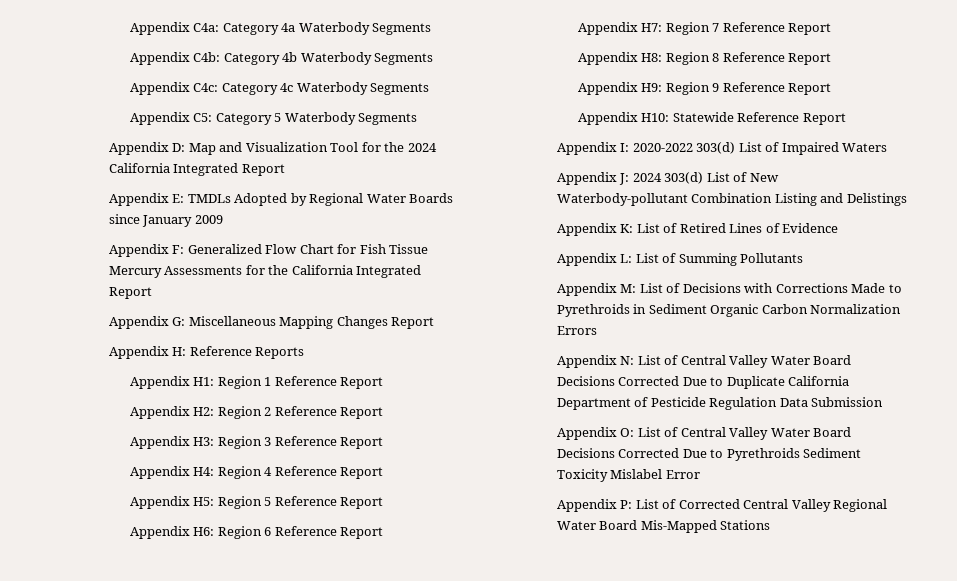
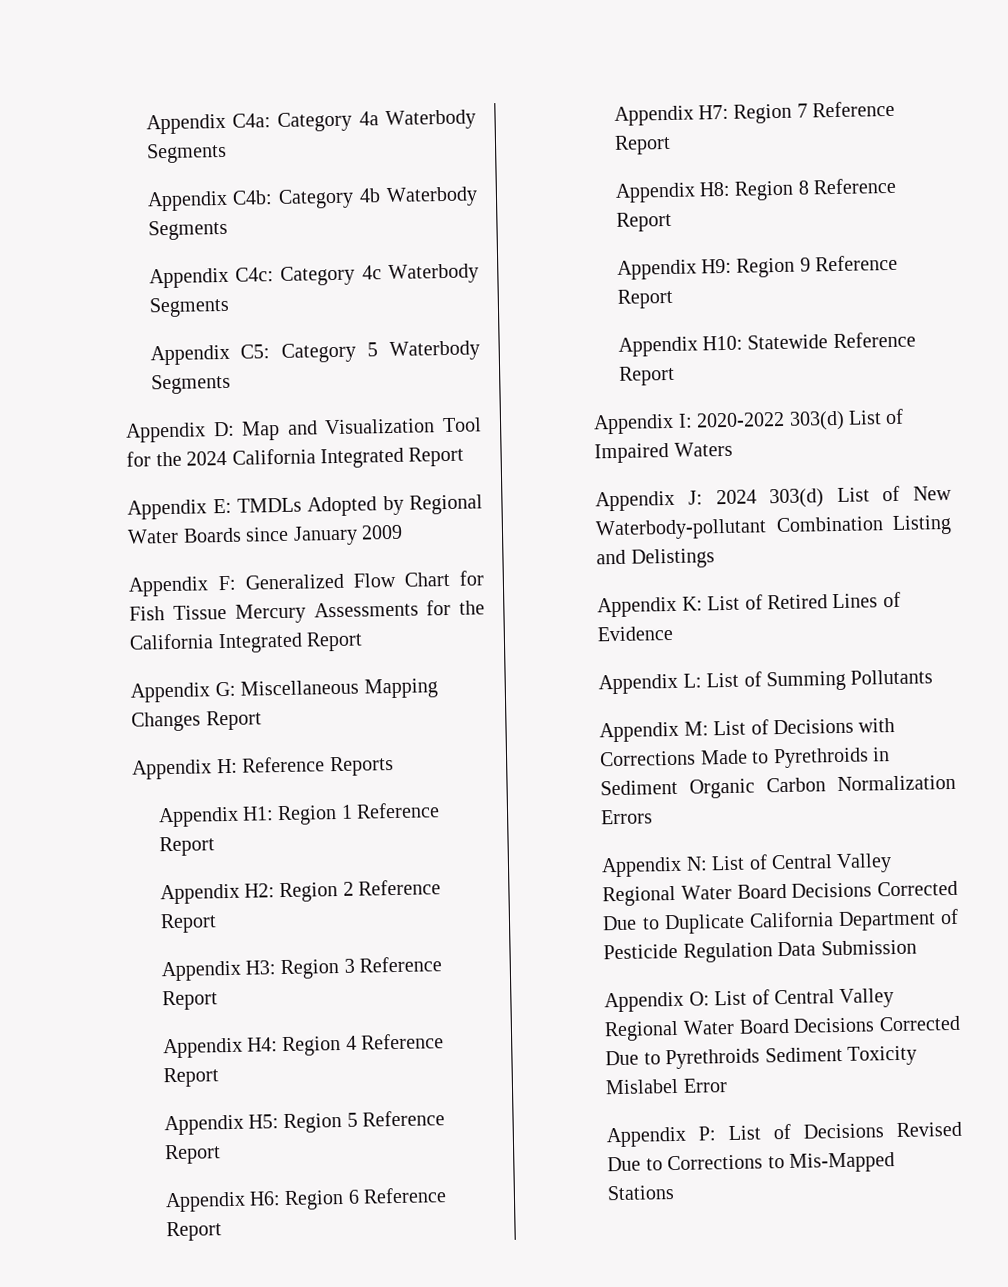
(769, 361) none -> [602,885,677,907] Regional
(769, 433) none -> [604,1020,680,1042] Regional
[678,499,888,512] [556,520,638,530] Corrected Central Valley Regional Water Board -> [803,1121,962,1139] [607,1154,785,1172] Decisions Revised Due to Corrections to

